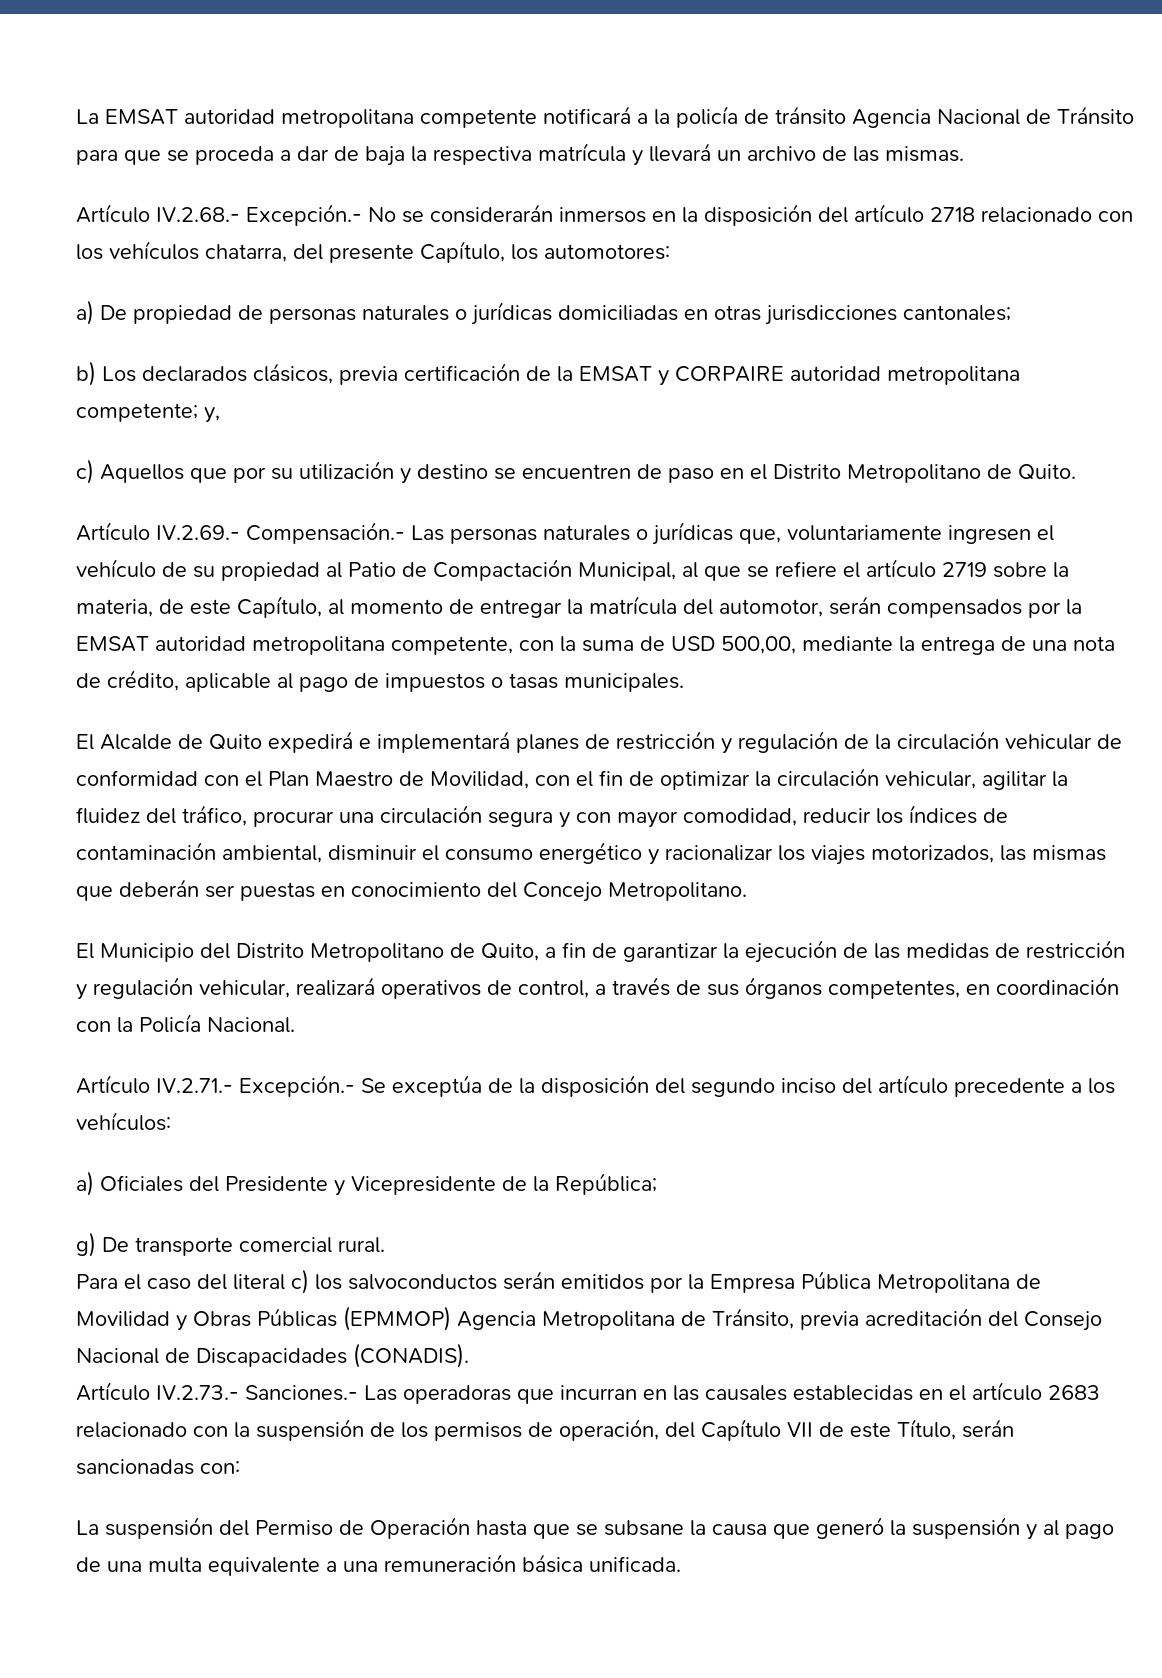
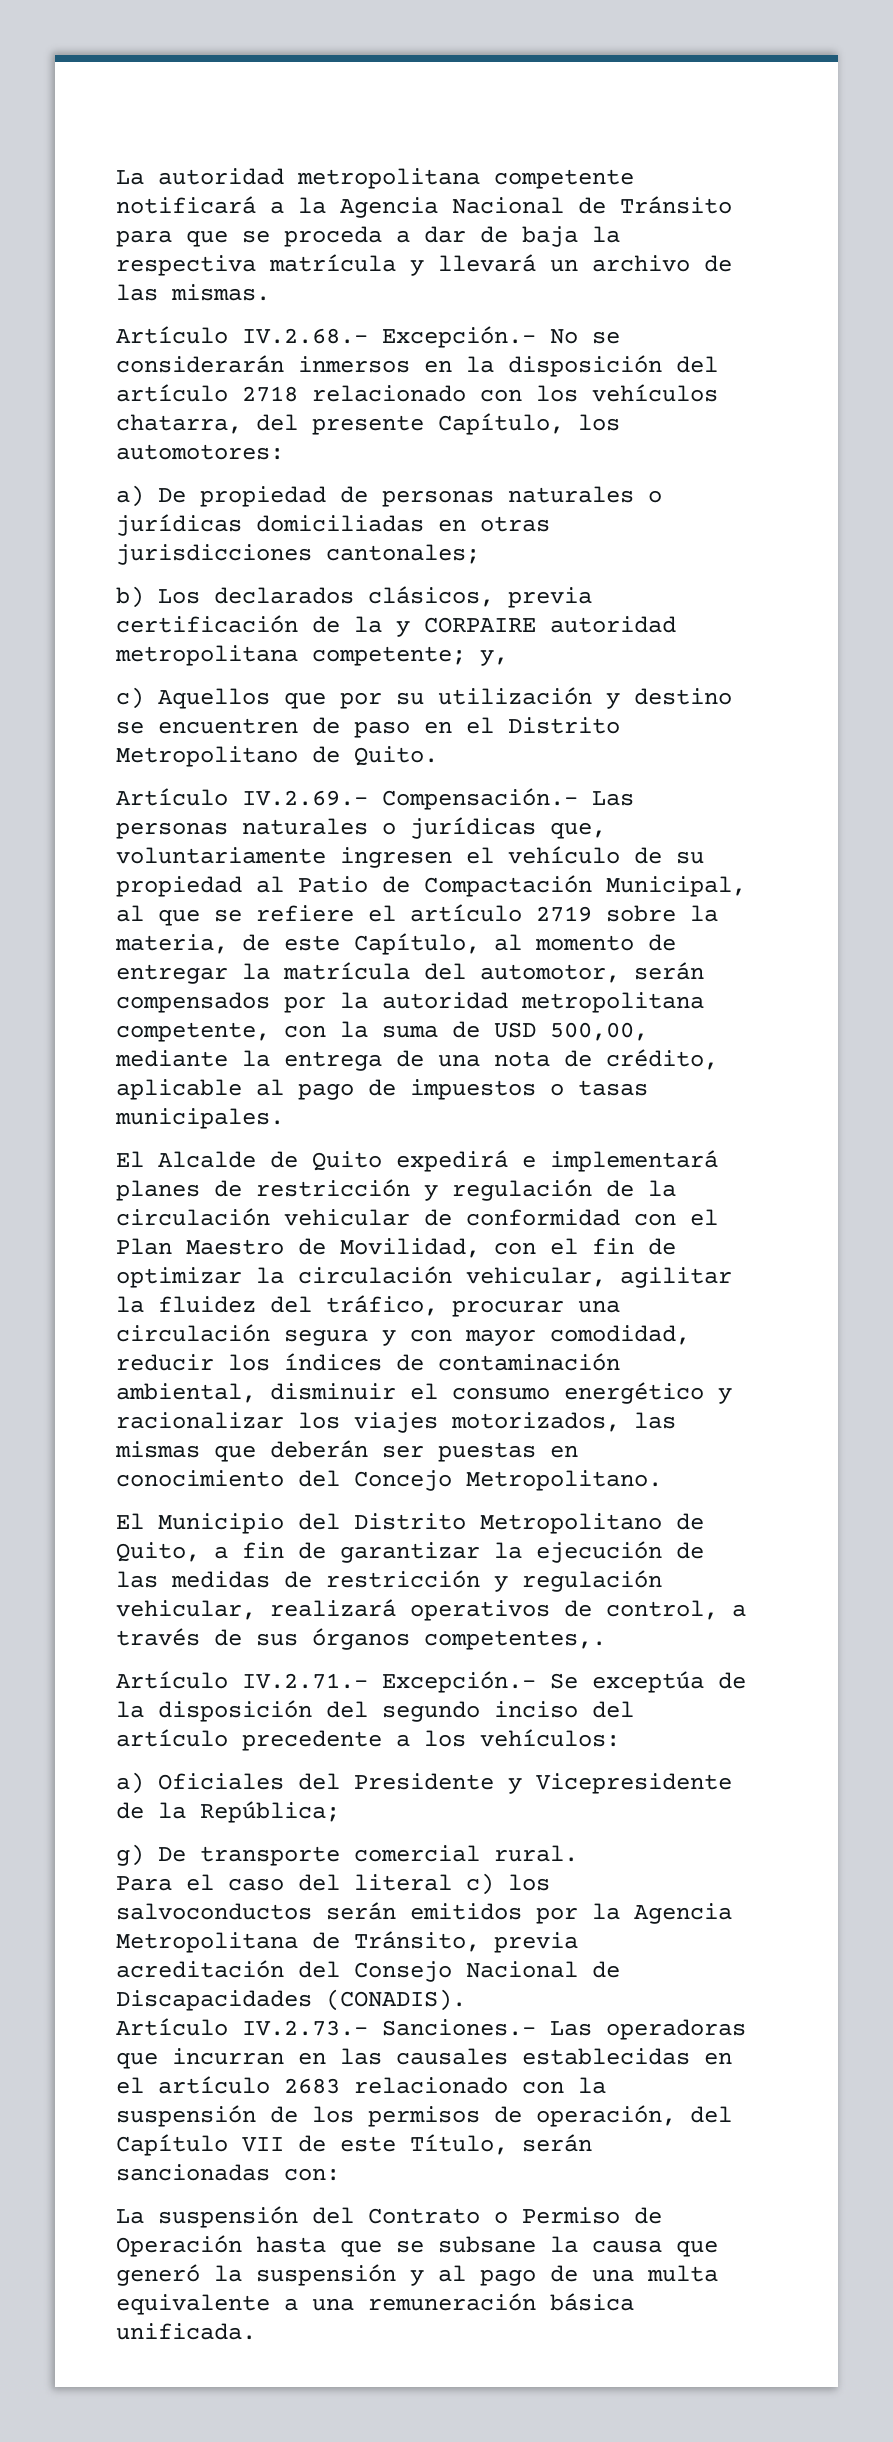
[76,109,178,125] La EMSAT -> [116,170,144,185] La
[676,106,846,128] policía de tránsito -> (326, 205) none
[579,366,652,382] EMSAT -> (382, 624) none
[76,636,149,652] EMSAT -> (368, 1000) none
[828,977,1119,999] [76,1014,295,1033] competentes, en coordinación con la Policía Nacional. -> [424,1630,606,1650] competentes,.
[710,1271,1041,1293] [76,1306,451,1331] Empresa Pública Metropolitana de Movilidad y Obras Públicas (EPMMOP) -> (620, 1911) none
(249, 1528) none -> [368,2208,508,2224] Contrato o

